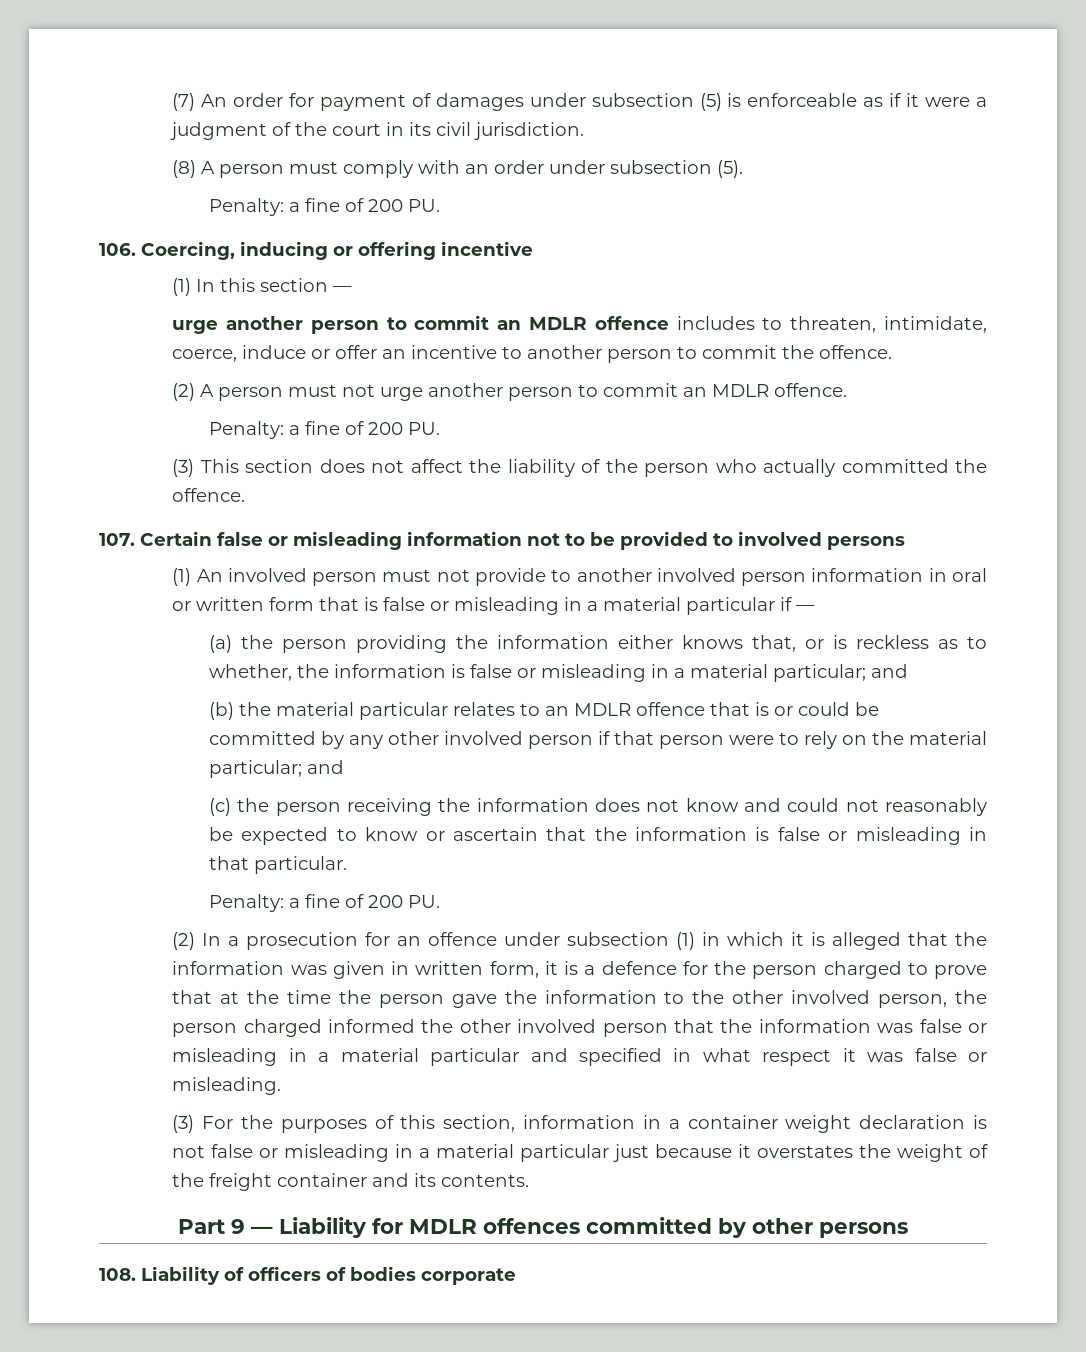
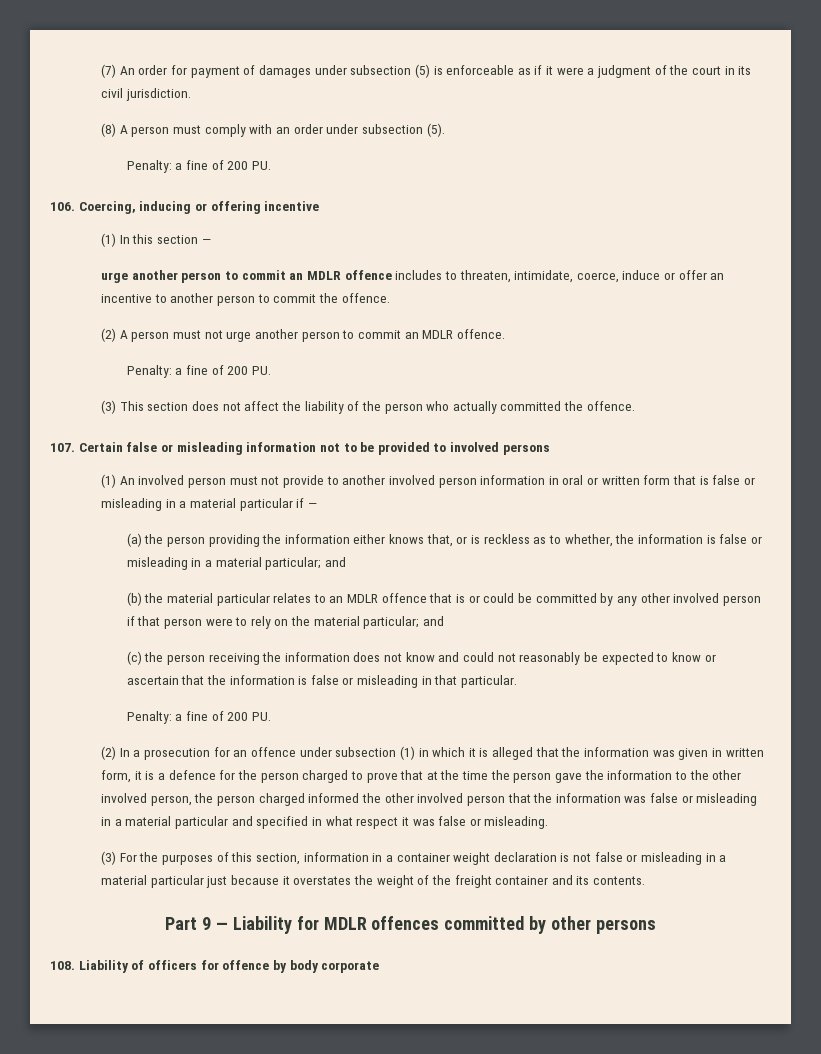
[326,1266,416,1281] of bodies -> [200,960,319,973] for offence by body

